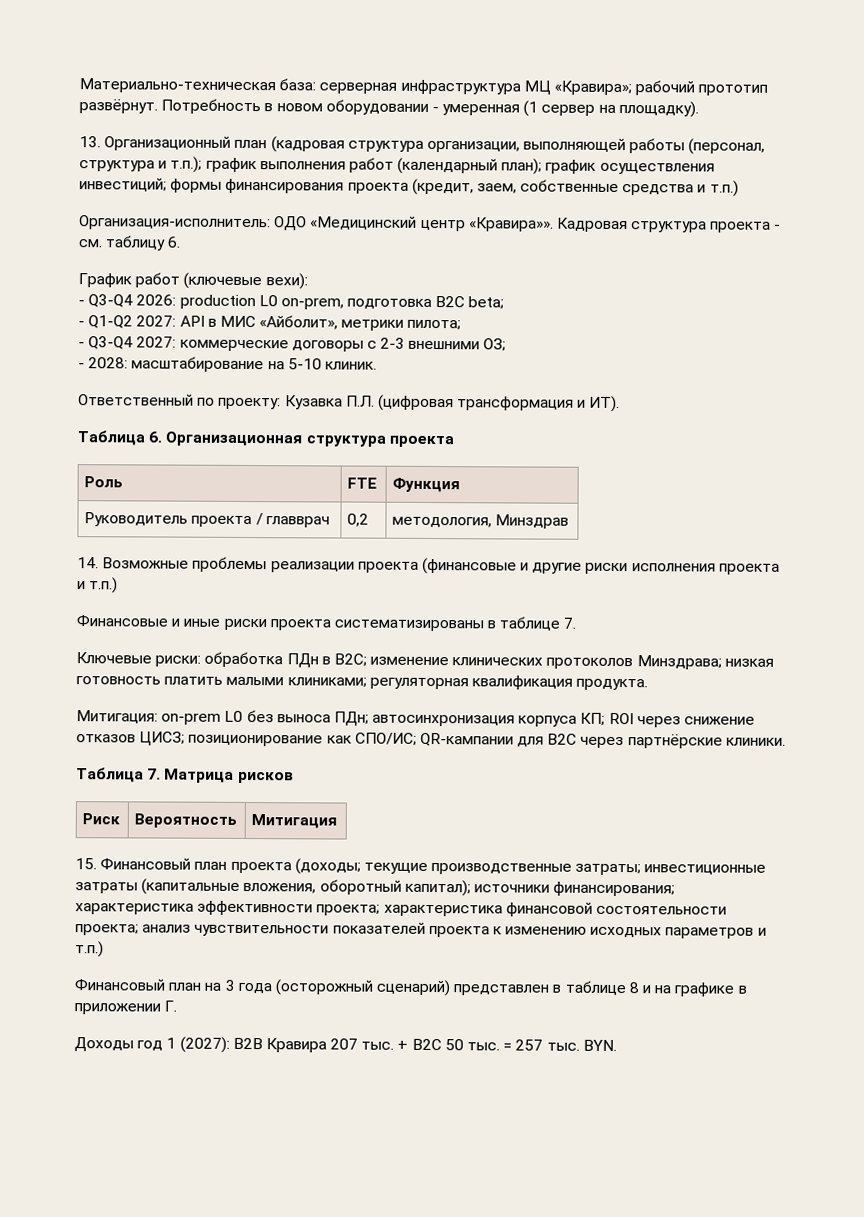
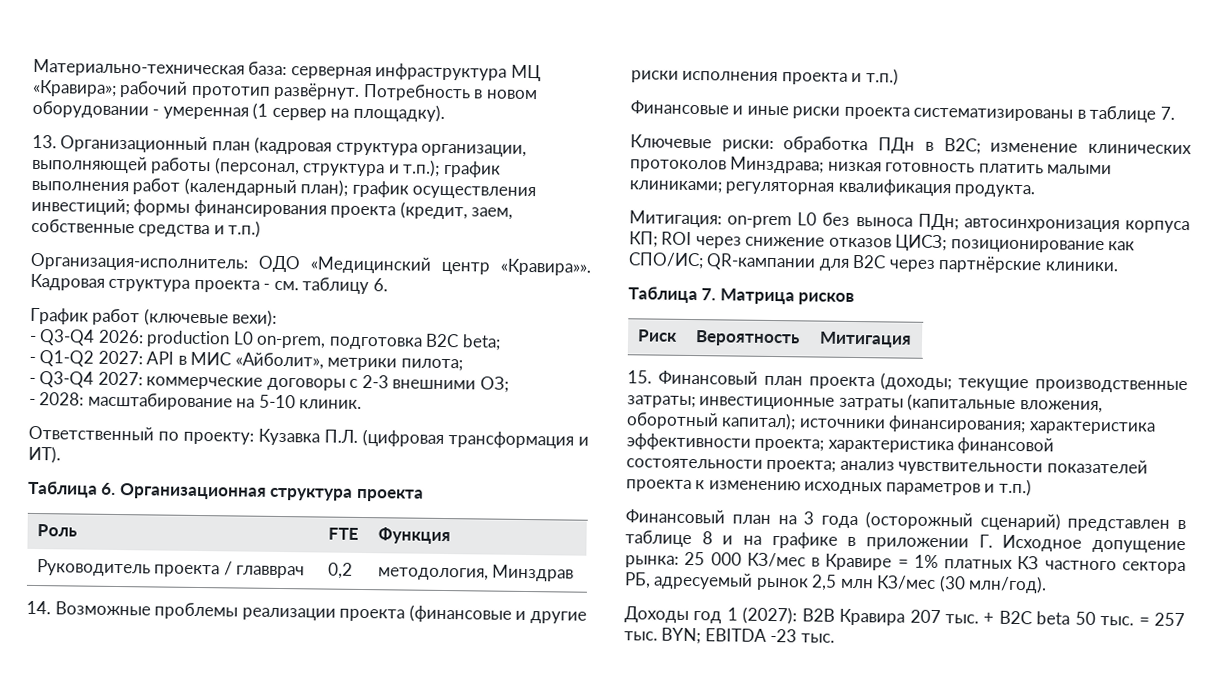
(178, 1006) none -> [1002,534,1186,554] [625,551,1186,575] [624,572,1048,594] Исходное допущение рынка: 25 000 КЗ/мес в Кравире = 1% платных КЗ частного сектора РБ, адресуемый рынок 2,5 млн КЗ/мес (30 млн/год).
(442, 1044) none -> [1036,611,1071,625] beta
[582,1039,617,1052] BYN. -> [661,627,835,645] BYN; EBITDA -23 тыс.

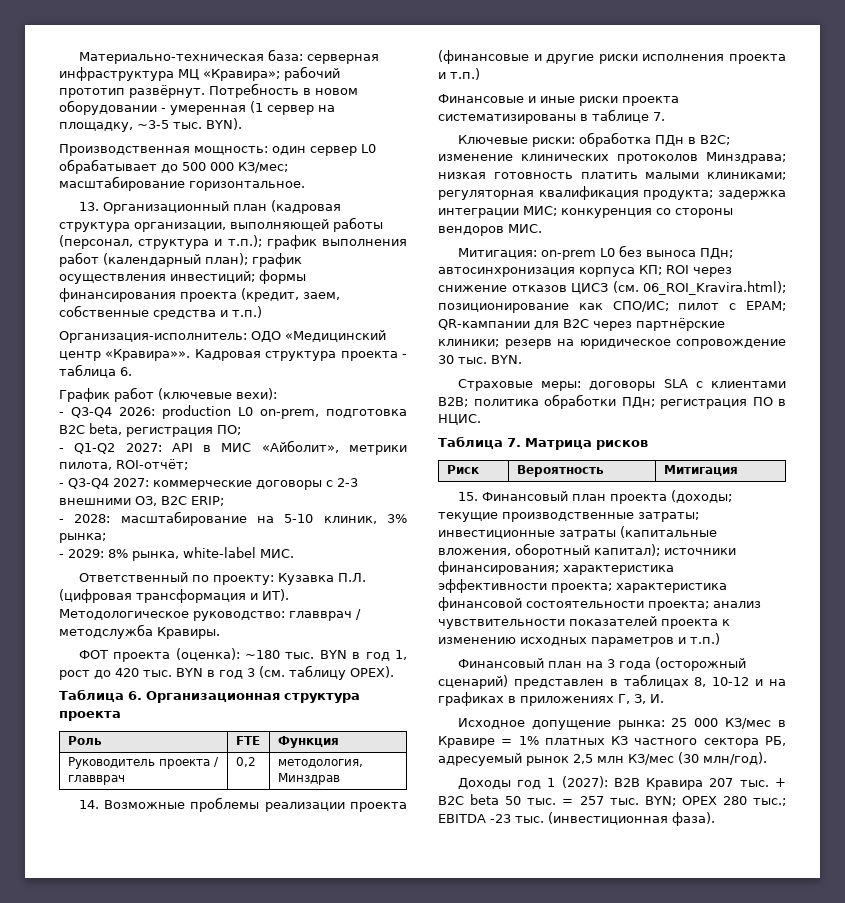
[352,103,445,122] площадку). -> [59,118,242,132] [59,144,376,156] [59,159,288,174] [59,176,305,191] площадку, ~3-5 тыс. BYN). // Производственная мощность: один сервер L0 обрабатывает до 500 000 КЗ/мес; масштабирование горизонтальное.
[273,277,370,295] см. таблицу -> [59,364,116,378] таблица
[461,334,501,351] beta; -> [89,423,241,437] beta, регистрация ПО;
[400,358,463,372] пилота; -> [59,459,188,470] пилота, ROI-отчёт;
[479,376,509,393] ОЗ; -> [135,496,224,506] ОЗ, B2C ERIP;
[299,399,363,409] клиник. -> [323,514,407,524] [59,533,106,543] [59,547,294,561] клиник, 3% рынка; // - 2029: 8% рынка, white-label МИС.
(61, 454) none -> [59,609,361,621] [59,624,220,639] [78,648,408,662] [59,665,394,680] Методологическое руководство: главврач / методслужба Кравиры. // ФОТ проекта (оценка): ~180 тыс. BYN в год 1, рост до 420 тыс. BYN в год 3 (см. таблицу OPEX).
[954,184,1036,198] продукта. -> [643,190,786,200] [438,206,733,218] [438,224,542,236] продукта; задержка интеграции МИС; конкуренция со стороны вендоров МИС.
[895,234,1136,254] [628,252,704,270] ЦИСЗ; позиционирование как СПО/ИС; -> [571,281,786,295] [438,301,786,313] ЦИСЗ (см. 06_ROI_Kravira.html); позиционирование как СПО/ИС; пилот с EPAM;
[1044,261,1118,272] клиники. -> [438,339,786,349] [438,355,522,364] [457,379,786,391] [438,394,786,409] [438,414,481,425] клиники; резерв на юридическое сопровождение 30 тыс. BYN. // Страховые меры: договоры SLA с клиентами B2B; политика обработки ПДн; регистрация ПО в НЦИС.
[625,530,993,551] таблице 8 и на графике в приложении Г. -> [623,674,786,688] [438,692,664,706] таблицах 8, 10-12 и на графиках в приложениях Г, З, И. //
(702, 636) none -> [681,796,786,806] OPEX 280 тыс.;
(835, 638) none -> [548,812,715,826] (инвестиционная фаза).

